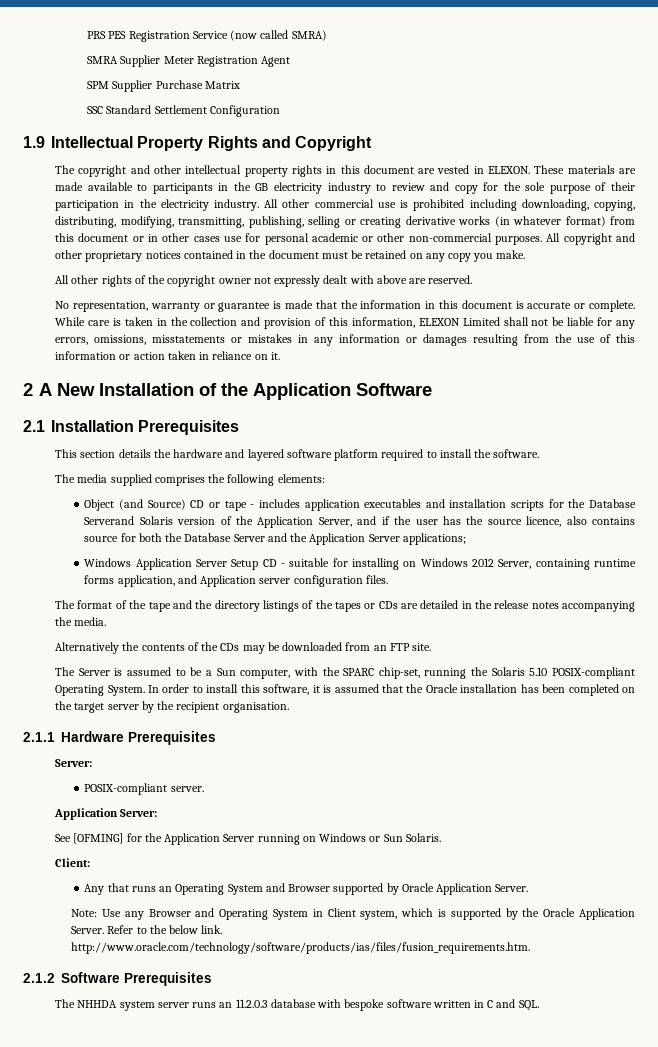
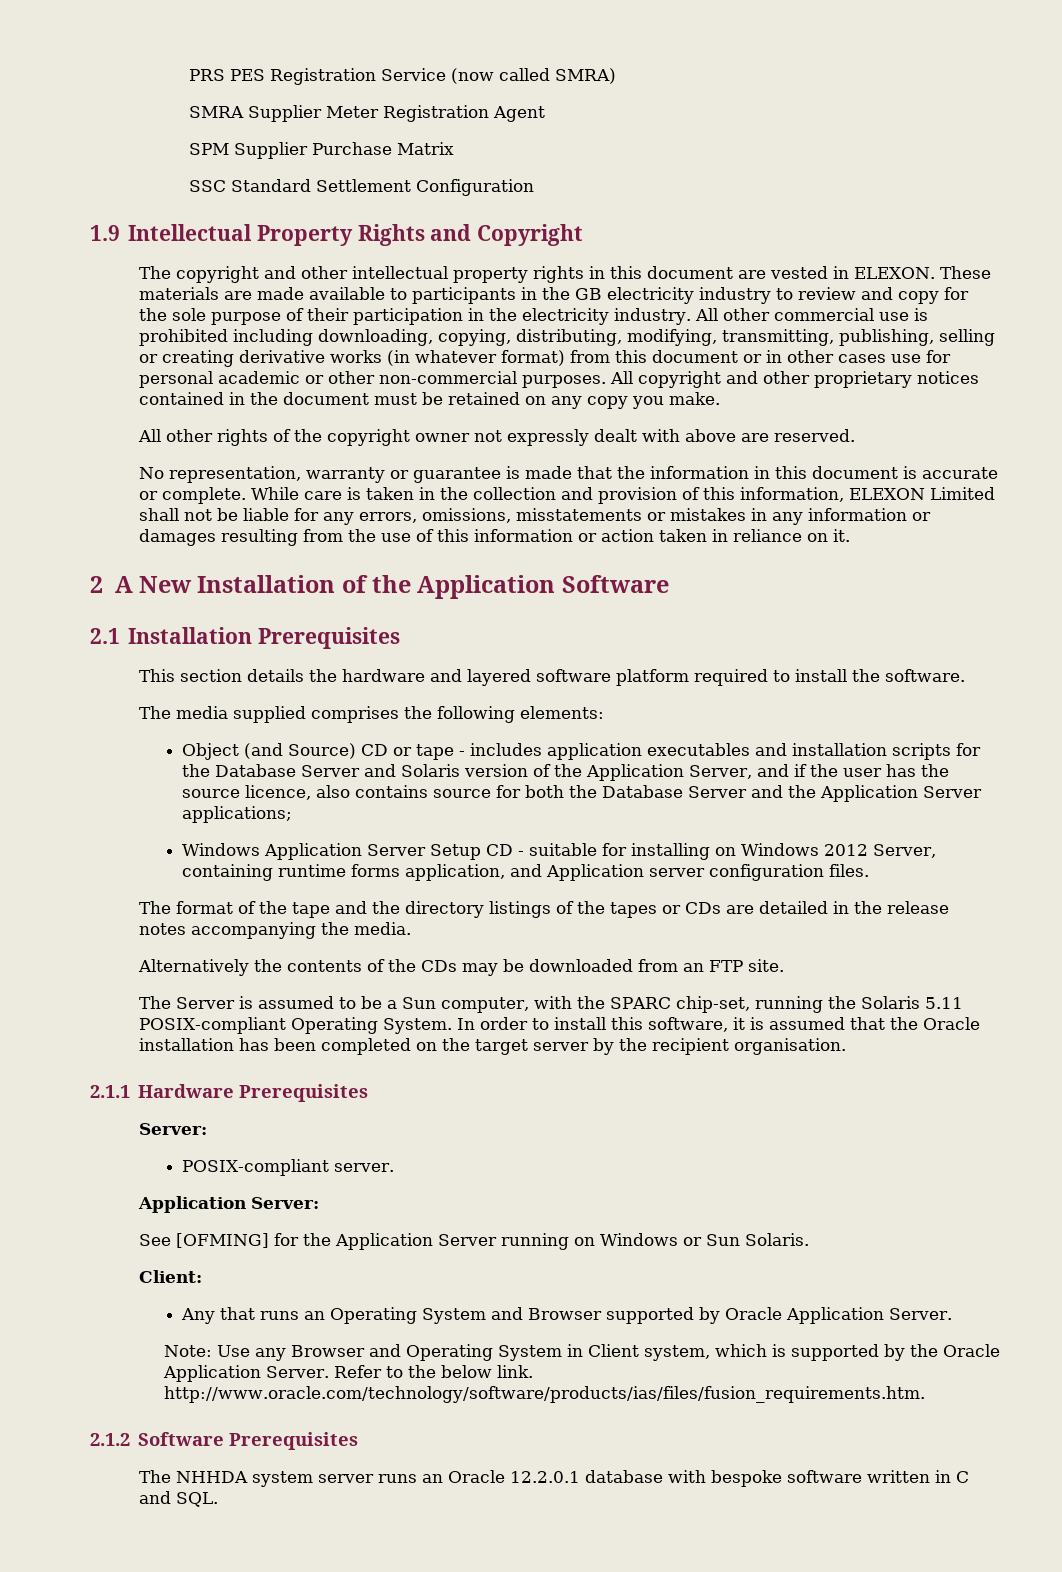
[84,516,135,525] Serverand -> [301,764,397,777] Server and
[529,667,548,676] 5.10 -> [925,997,964,1009] 5.11
[235,999,268,1008] 11.2.0.3 -> [448,1470,581,1483] Oracle 12.2.0.1

